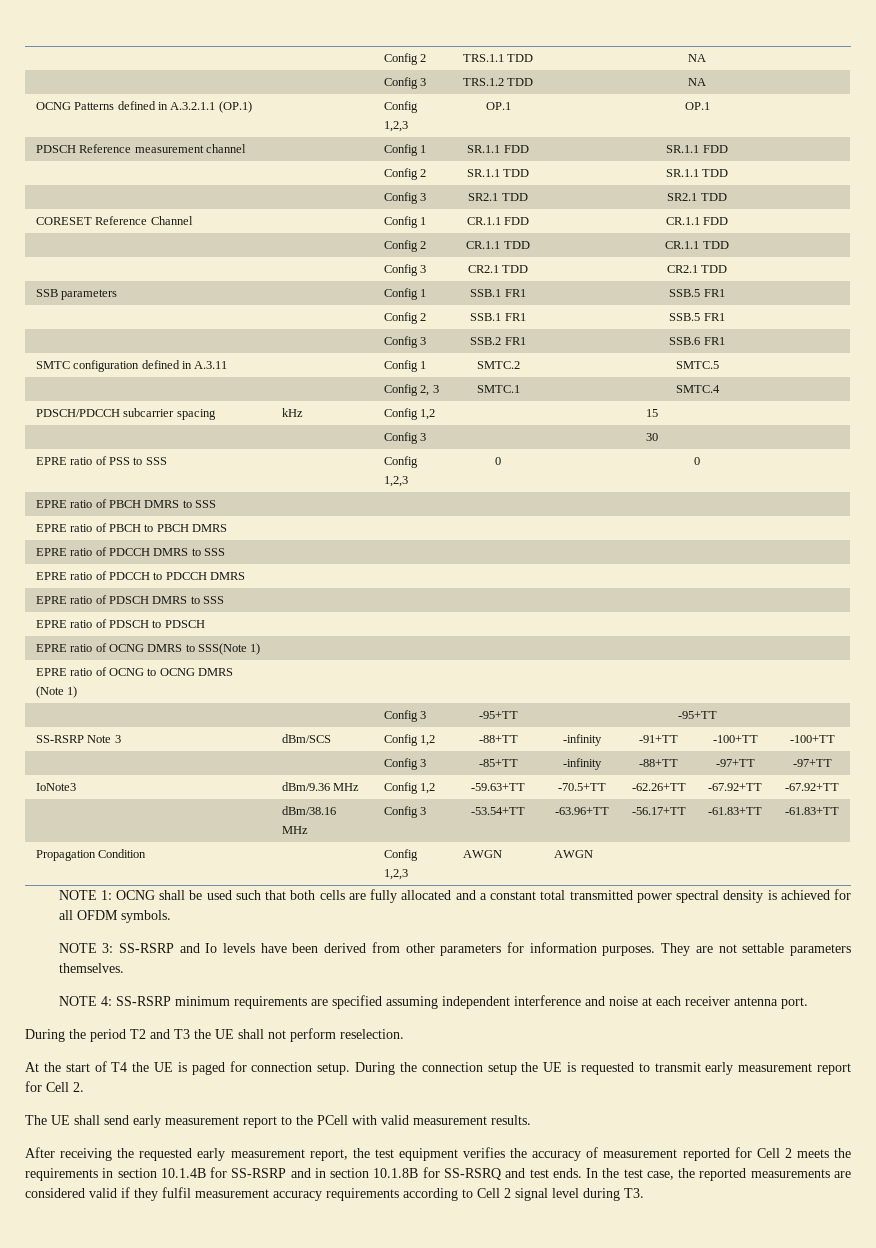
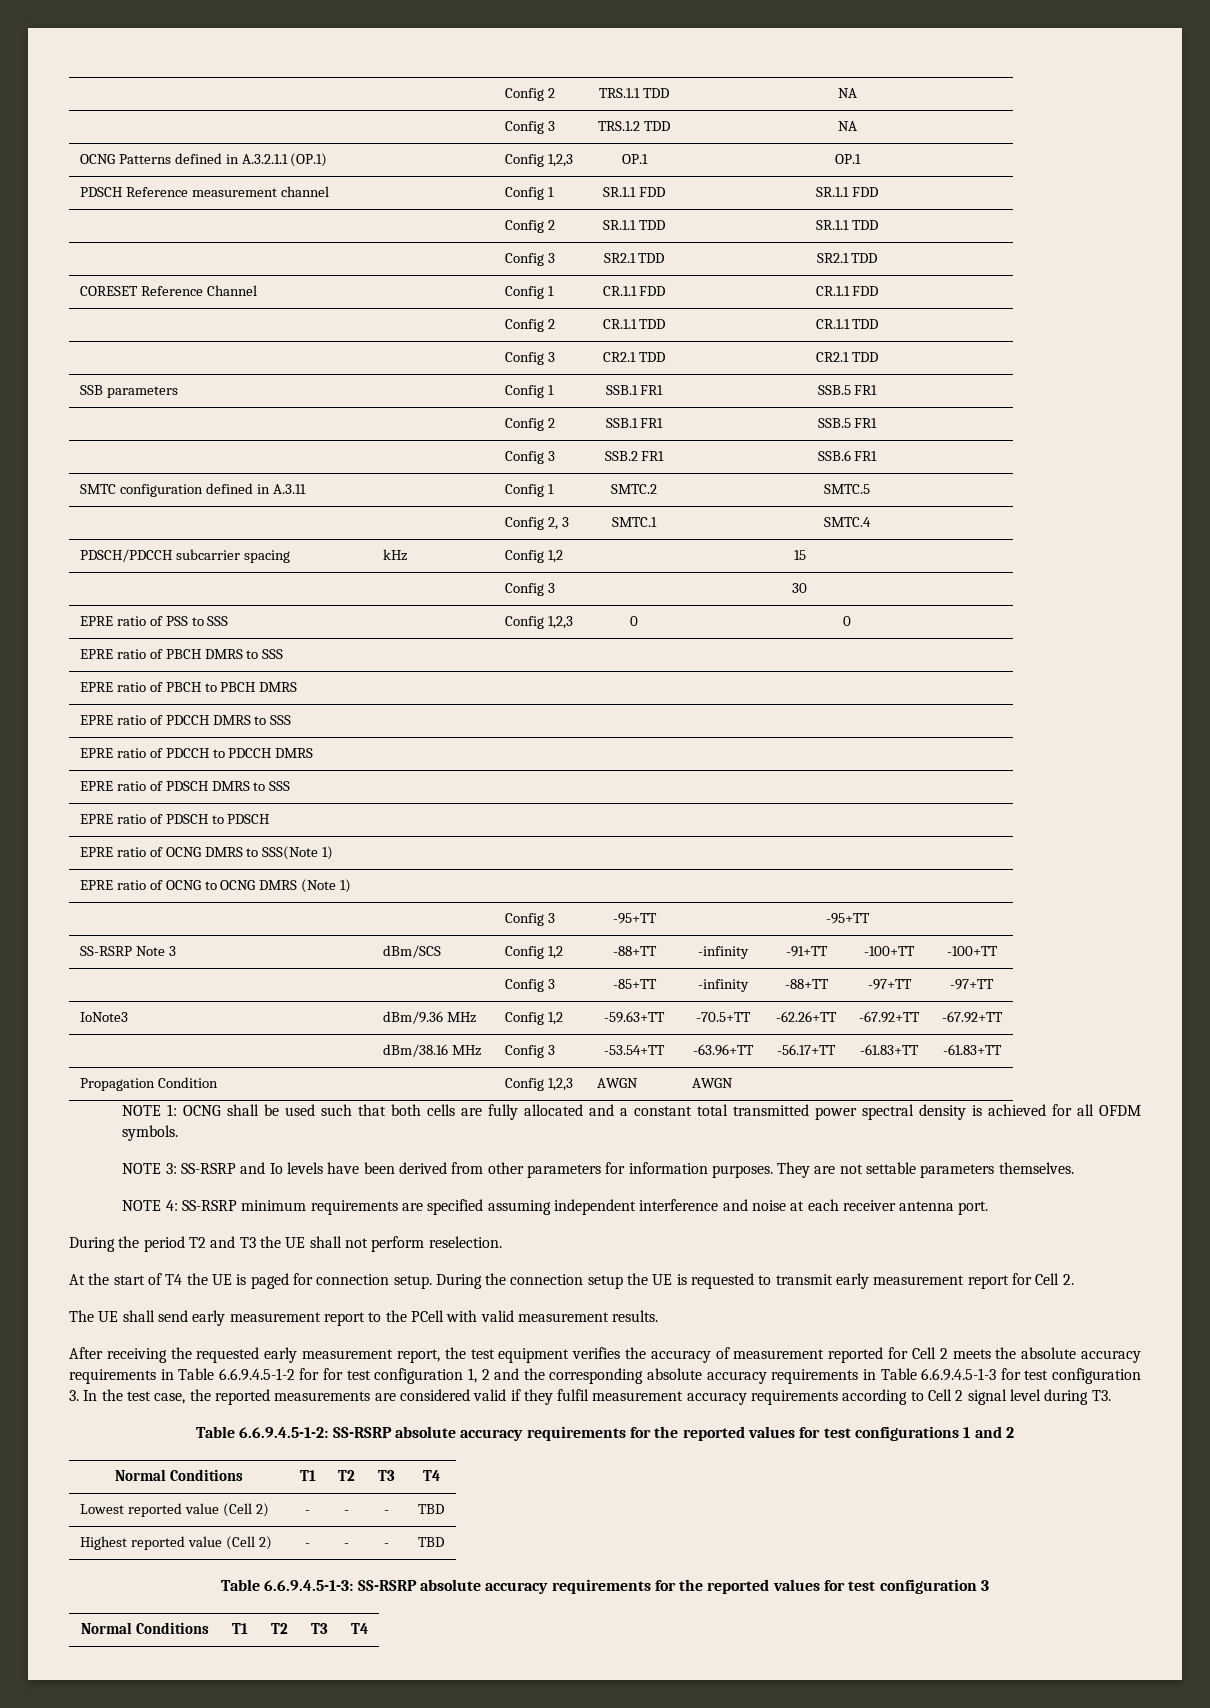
[25,1167,582,1181] requirements in section 10.1.4B for SS-RSRP and in section 10.1.8B for SS-RSRQ and test ends. -> [1021,1347,1142,1363] [69,1368,1141,1384] [69,1390,79,1401] absolute accuracy requirements in Table 6.6.9.4.5-1-2 for for test configuration 1, 2 and the corresponding absolute accuracy requirements in Table 6.6.9.4.5-1-3 for test configuration 3.
(644, 1193) none -> [196,1426,1014,1441] [115,1469,243,1481] [299,1470,316,1481] [338,1470,355,1481] [378,1470,395,1481] [422,1470,440,1481] [79,1503,269,1517] [305,1510,310,1514] [344,1510,349,1514] [384,1510,389,1514] [418,1504,444,1514] [79,1536,272,1550] [305,1543,310,1547] [344,1543,349,1547] [384,1543,389,1547] [418,1537,444,1547] [220,1579,990,1594] [81,1622,209,1634] [232,1623,248,1634] [271,1623,288,1634] [311,1623,328,1634] [350,1623,368,1634] // Table 6.6.9.4.5-1-2: SS-RSRP absolute accuracy requirements for the reported values for test configurations 1 and 2 // Normal Conditions | T1 | T2 | T3 | T4 // Lowest reported value (Cell 2) | - | - | - | TBD // Highest reported value (Cell 2) | - | - | - | TBD // Table 6.6.9.4.5-1-3: SS-RSRP absolute accuracy requirements for the reported values for test configuration 3 // Normal Conditions | T1 | T2 | T3 | T4

